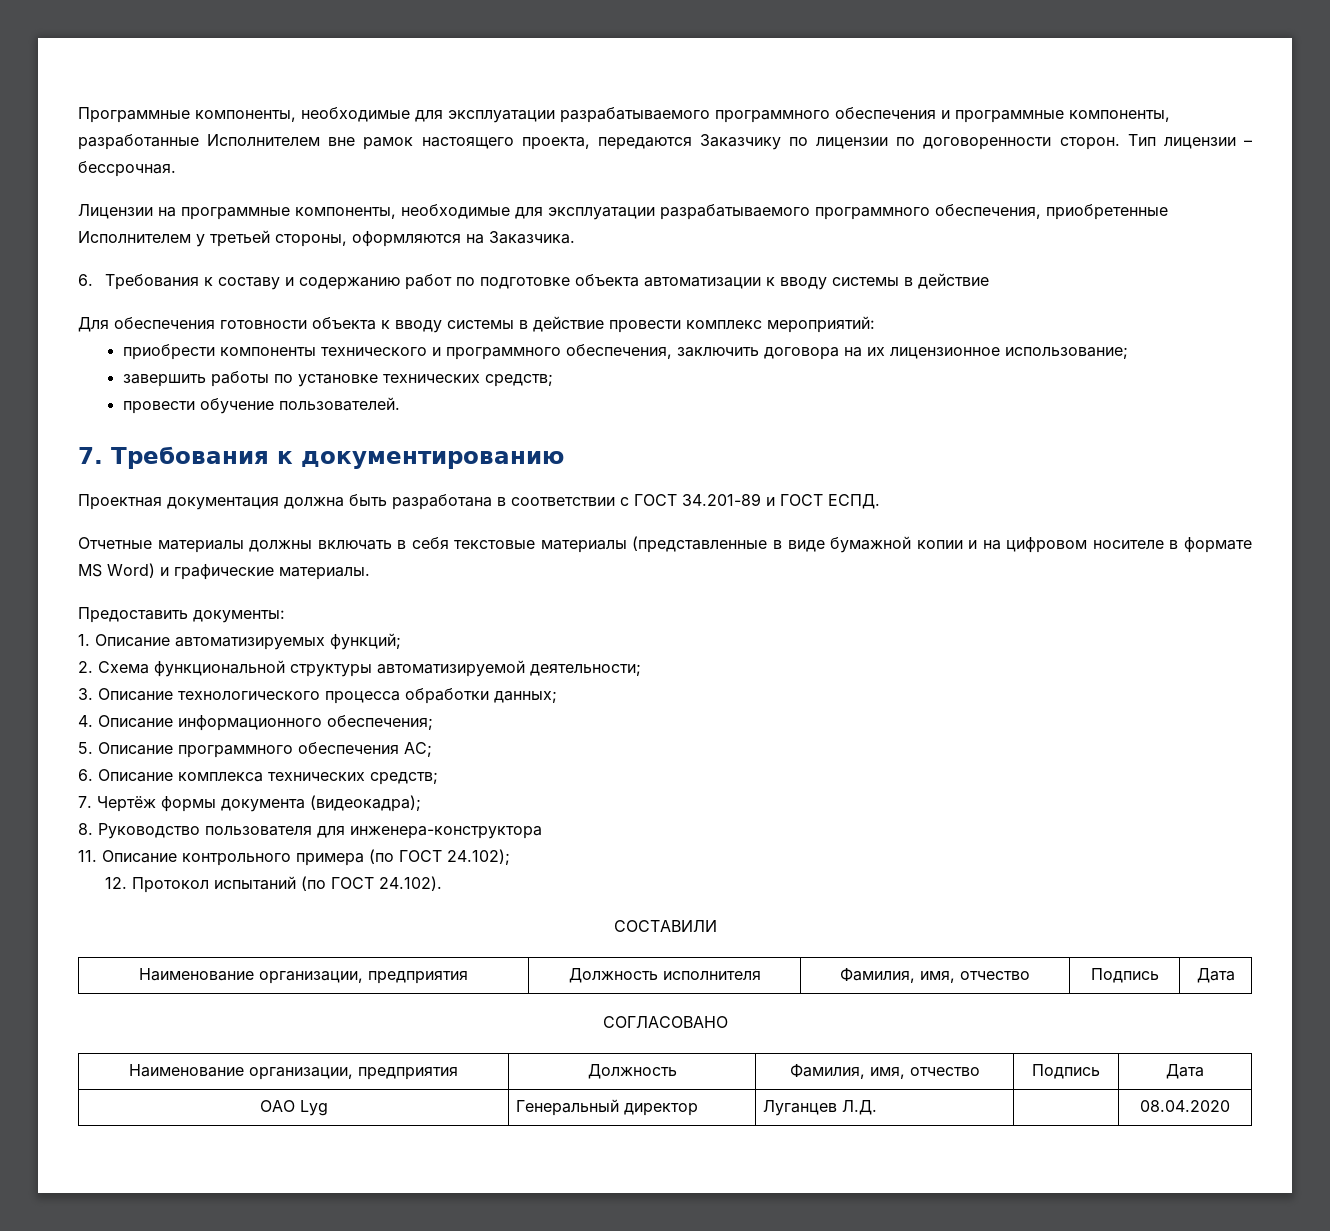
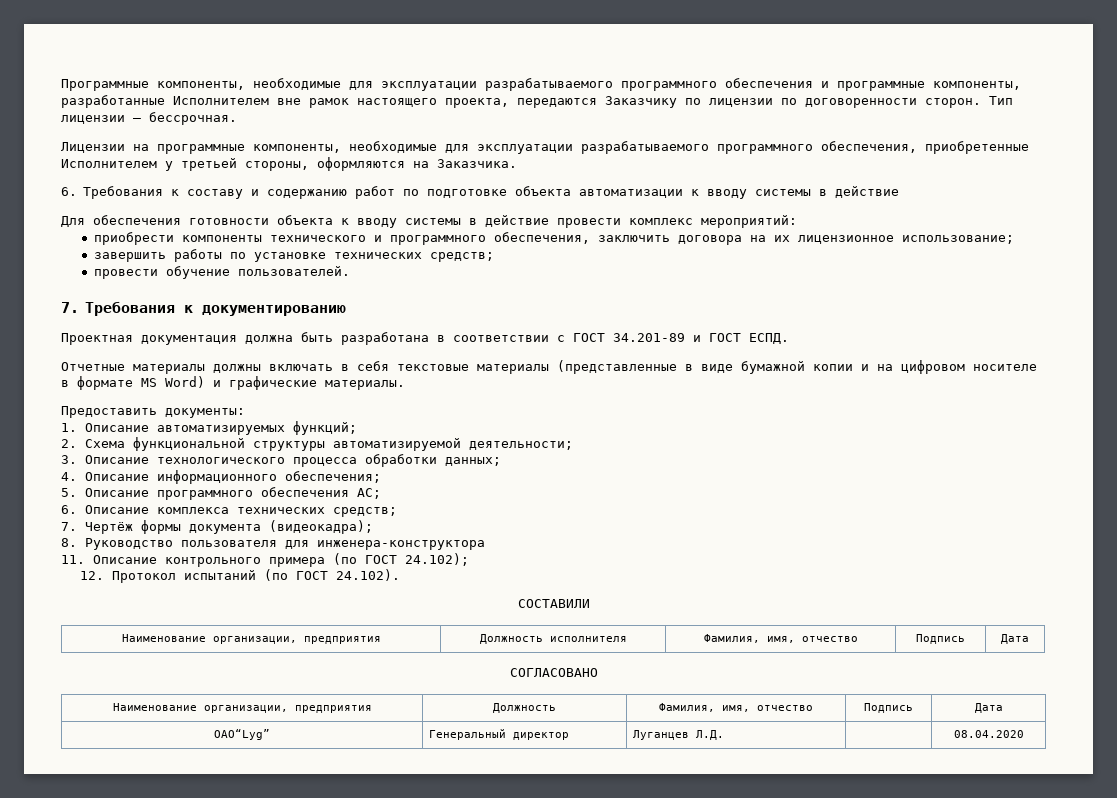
[259,1100,328,1116] ОАО Lyg -> [214,729,270,740] ОАО“Lyg”

